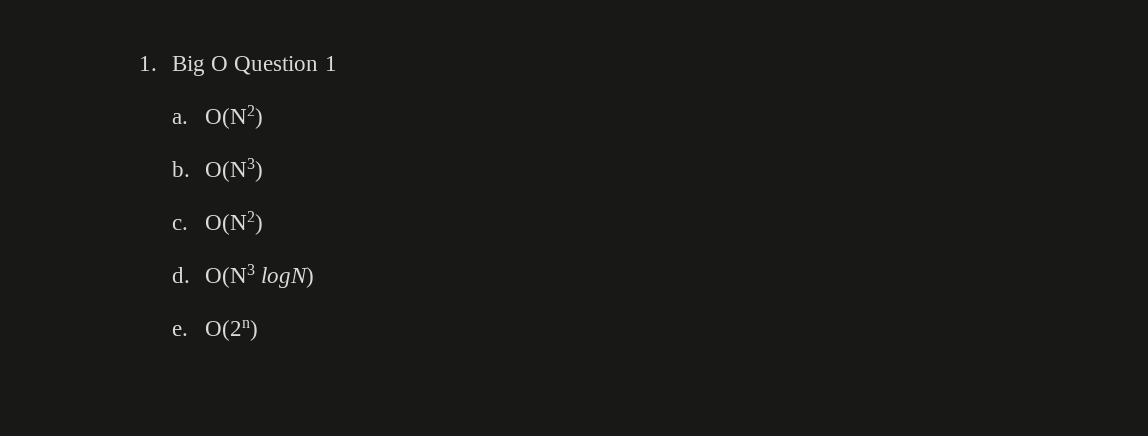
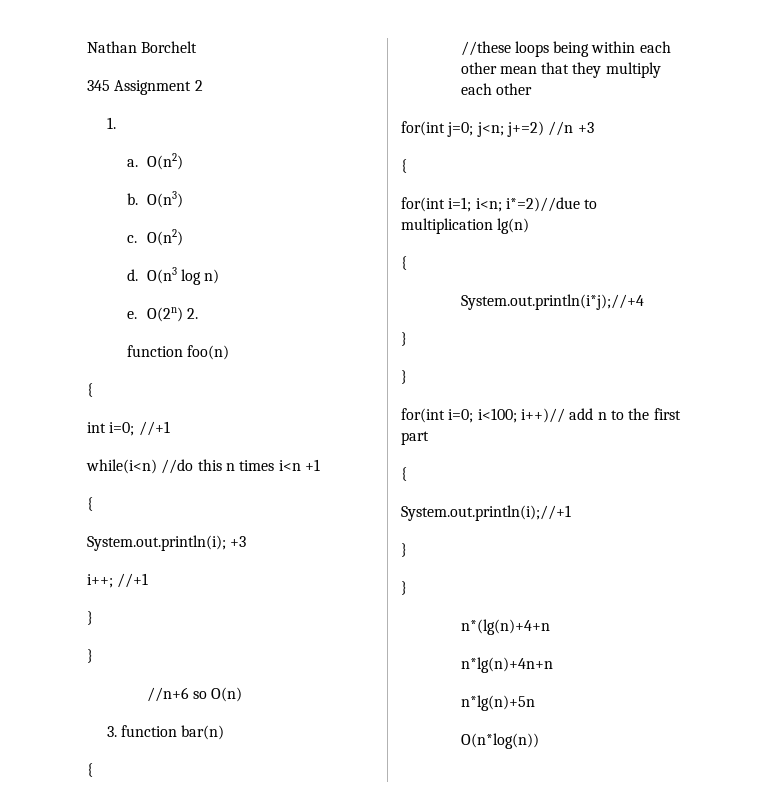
[138,56,337,76] 1. Big O Question 1 -> [87,41,198,53] [87,80,203,95] [106,117,116,129] Nathan Borchelt // 345 Assignment 2 // 1.
[204,105,263,129] O(N2) -> [146,153,183,170] O(n2)
[204,158,263,182] O(N3) -> [146,191,183,208] O(n3)
[204,211,263,235] O(N2) -> [146,229,183,246] O(n2)
[204,264,315,288] O(N3 logN) -> [146,267,220,285] O(n3 log n)
(258, 330) none -> [186,308,198,319] [126,345,230,360] [87,383,93,397] [87,421,170,436] [86,459,320,474] [87,497,93,511] [87,535,247,551] [87,573,149,588] [87,611,93,625] [87,649,93,663] [146,687,243,702] [106,725,225,740] [87,763,93,777] [460,41,671,57] [460,62,661,78] [460,83,532,95] [401,121,594,137] [401,159,407,173] [401,197,598,212] [401,218,530,234] [401,256,407,270] [460,294,644,310] [401,332,407,346] [401,370,407,384] [401,408,681,423] [401,431,429,445] [401,467,407,481] [401,505,571,521] [401,543,407,557] [401,581,407,595] [460,619,550,635] [460,657,553,673] [460,695,535,711] [460,733,539,749] 2. // function foo(n) // { // int i=0; //+1 // while(i<n) //do this n times i<n +1 // { // System.out.println(i); +3 // i++; //+1 // } // } // //n+6 so O(n) // 3. function bar(n) // { // //these loops being within each other mean that they multiply each other // for(int j=0; j<n; j+=2) //n +3 // { // for(int i=1; i<n; i*=2)//due to multiplication lg(n) // { // System.out.println(i*j);//+4 // } // } // for(int i=0; i<100; i++)// add n to the first part // { // System.out.println(i);//+1 // } // } // n*(lg(n)+4+n // n*lg(n)+4n+n // n*lg(n)+5n // O(n*log(n))

